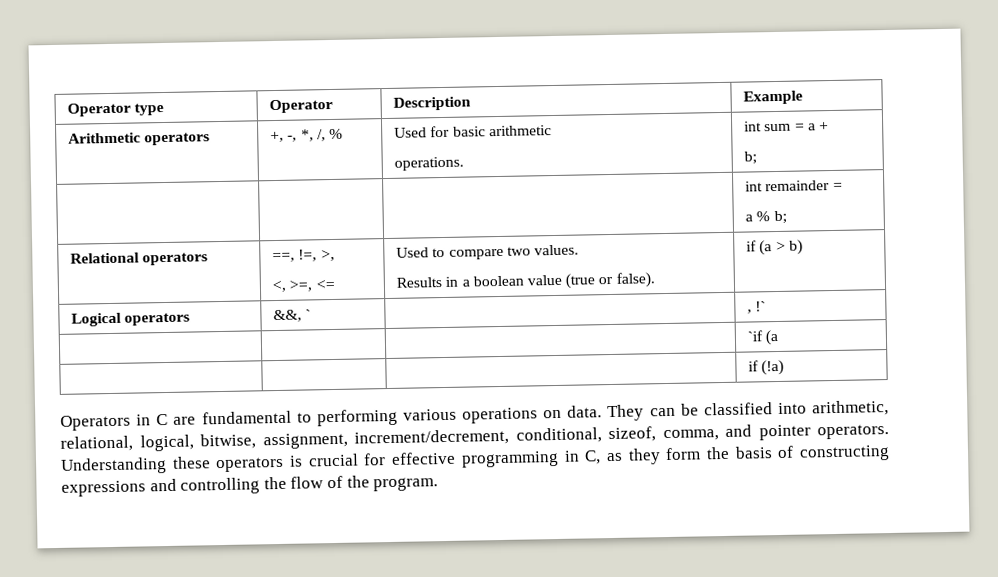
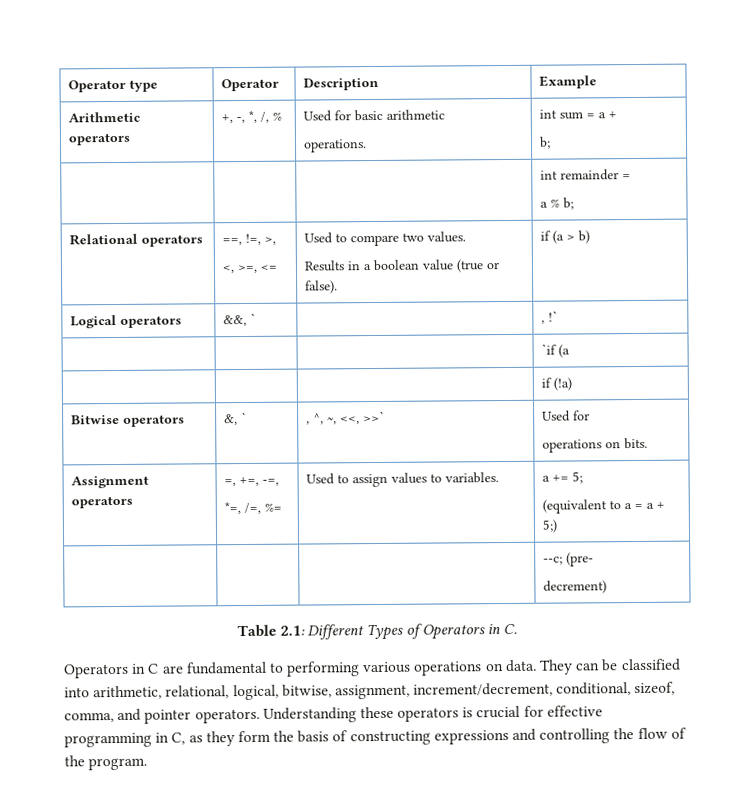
(785, 367) none -> [71,414,186,427] [224,411,248,426] [306,410,386,425] [542,410,591,422] [542,437,649,453] [71,475,150,489] [71,495,134,509] [224,476,280,487] [224,502,283,515] [306,472,500,488] [542,471,584,484] [542,499,666,514] [542,519,558,533] [543,552,595,567] [543,580,608,594] [236,623,518,641] // Bitwise operators | &, ` | , ^, ~, <<, >>` | Used for // operations on bits. // Assignment operators | =, +=, -=, // *=, /=, %= | Used to assign values to variables. | a += 5; // (equivalent to a = a + 5;) // | | | --c; (pre- // decrement) // Table 2.1: Different Types of Operators in C.

